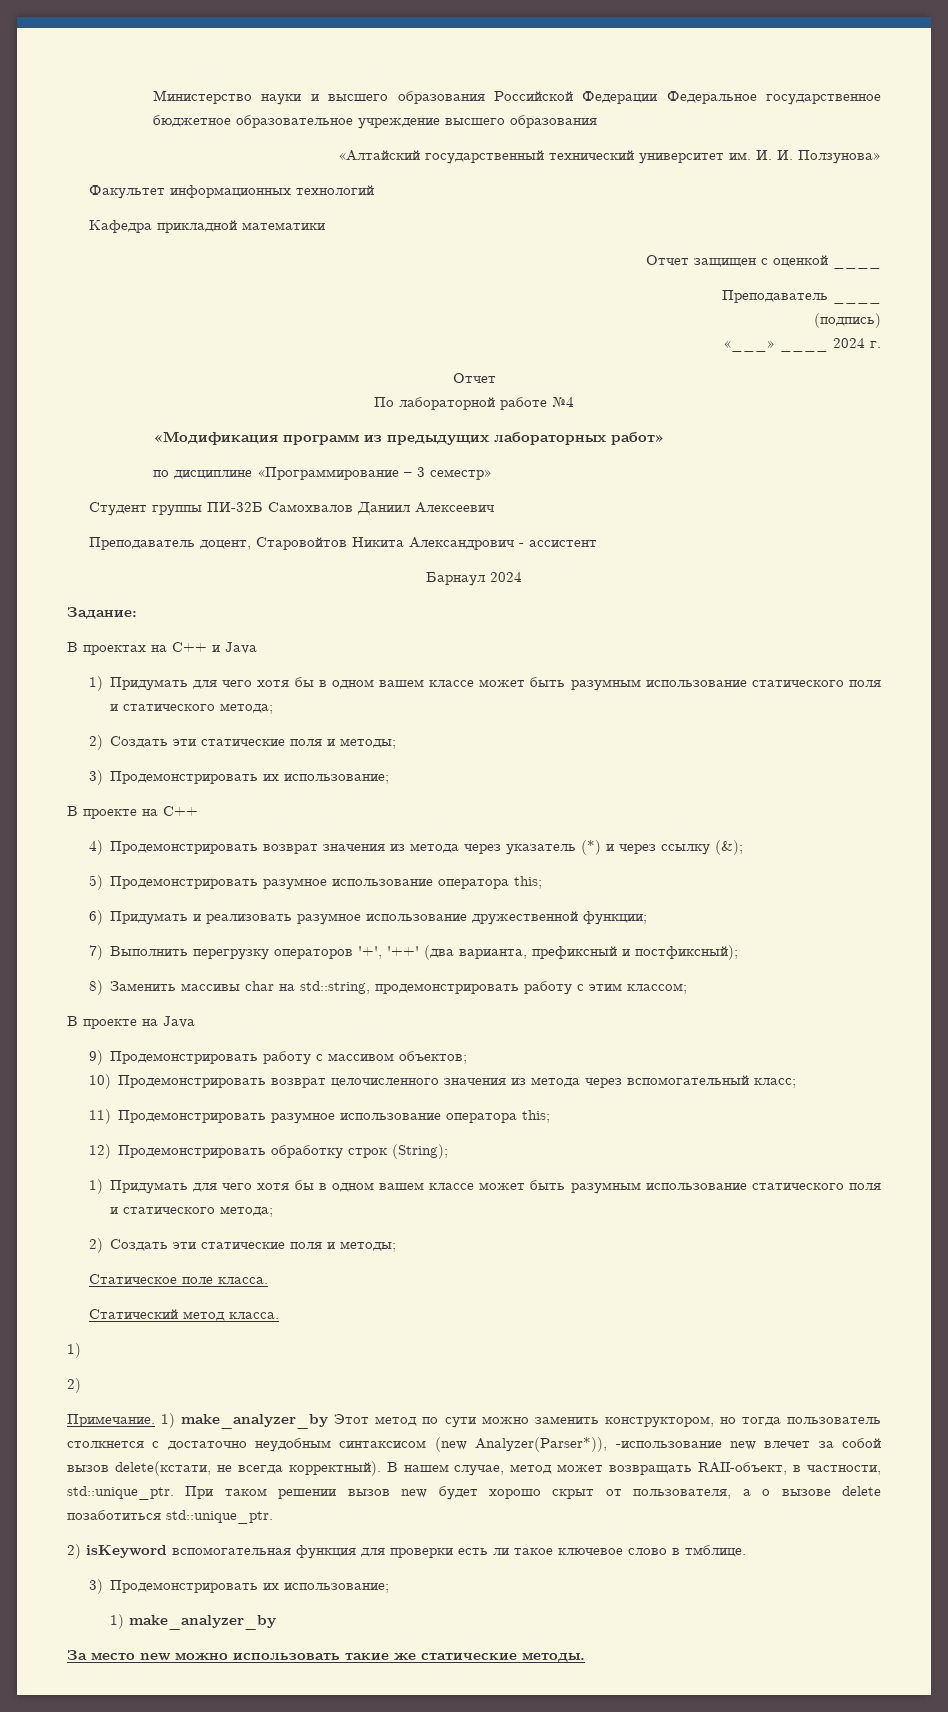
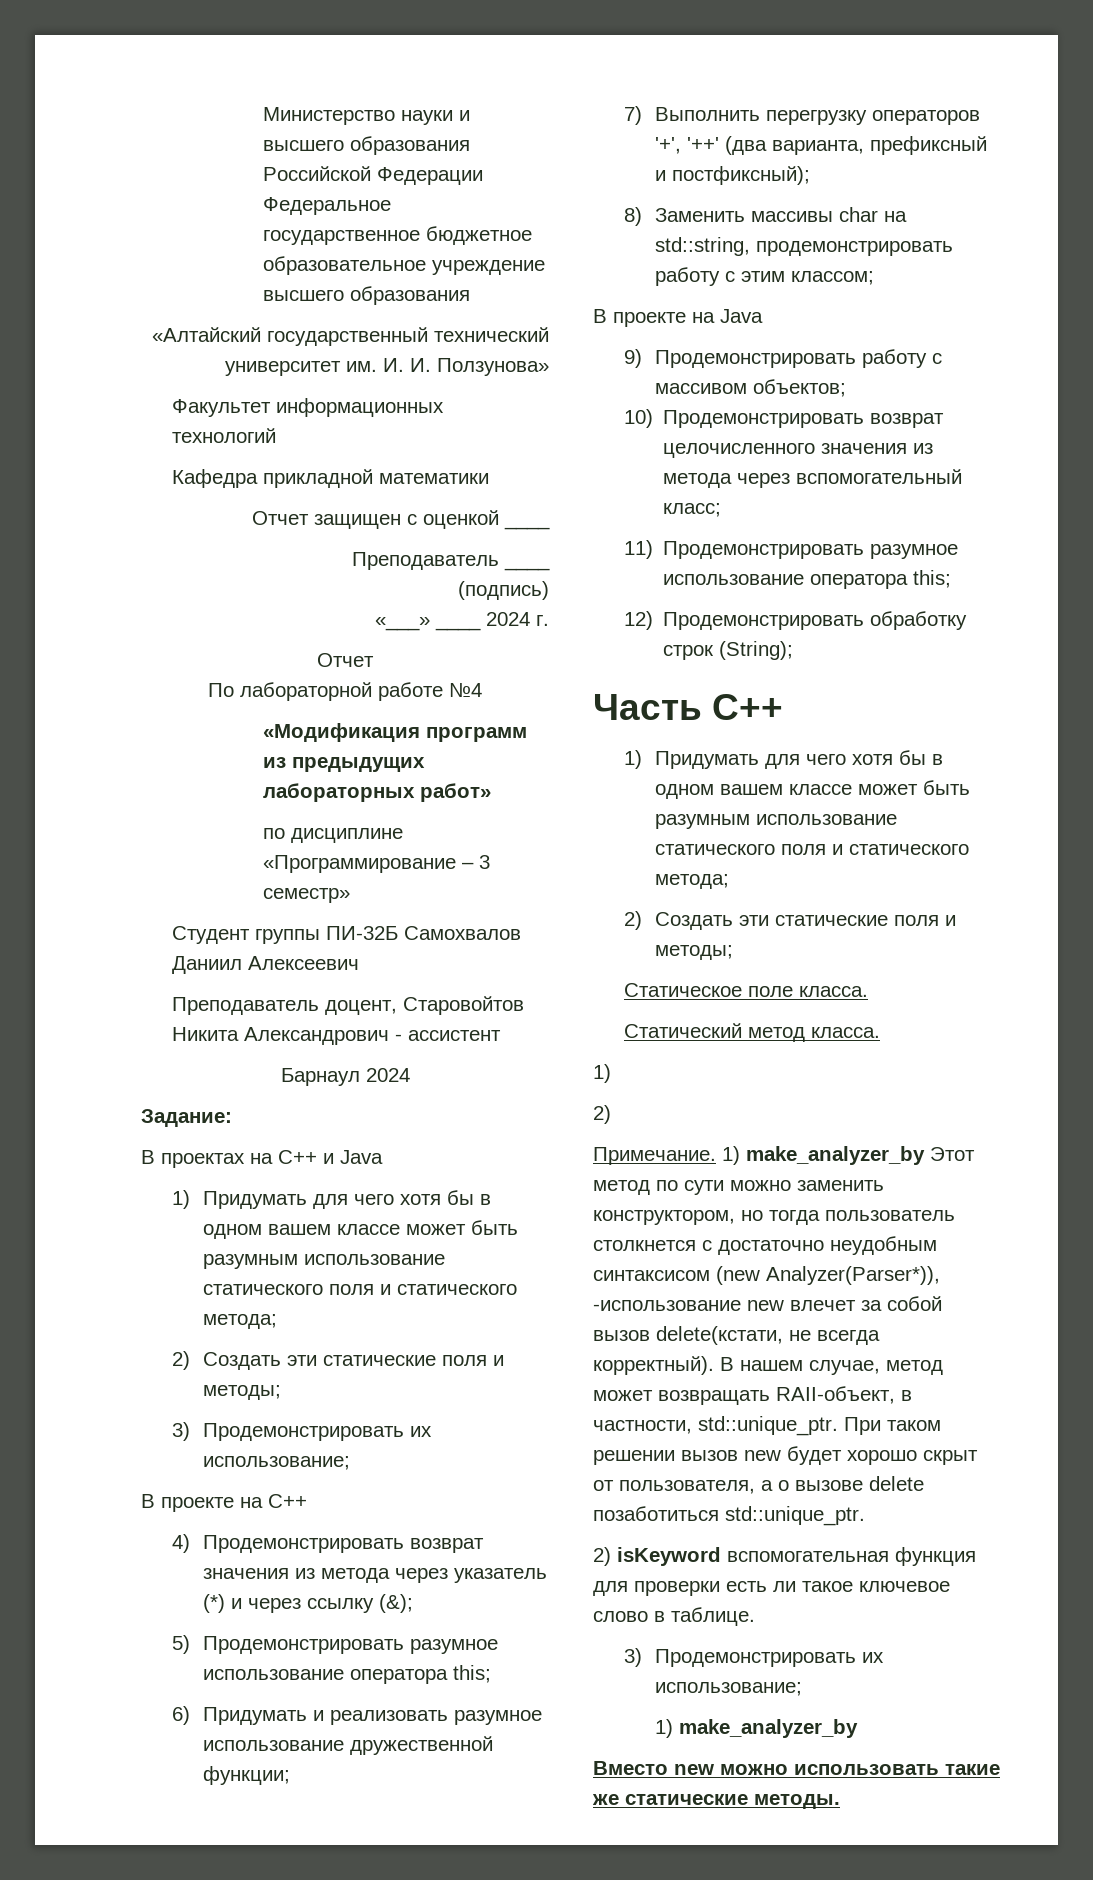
(449, 1151) none -> [593,694,783,720] // Часть C++
[685,1545,746,1557] тмблице. -> [671,1607,755,1626] таблице.
[67,1650,135,1660] За место -> [593,1761,668,1775] Вместо

